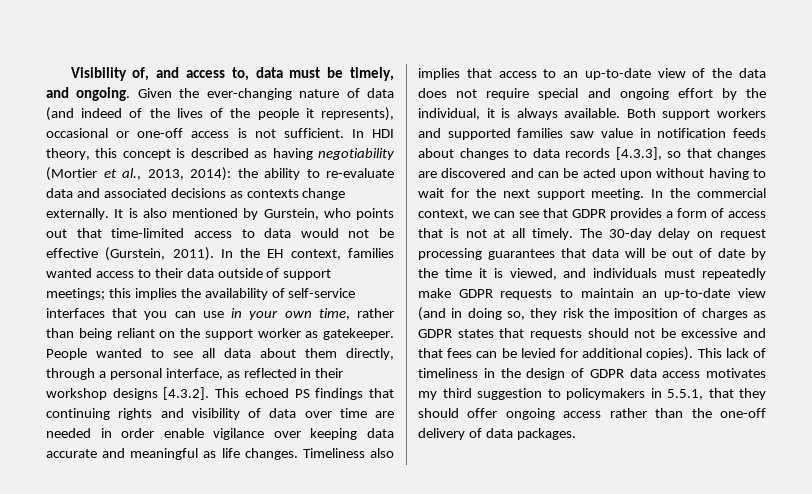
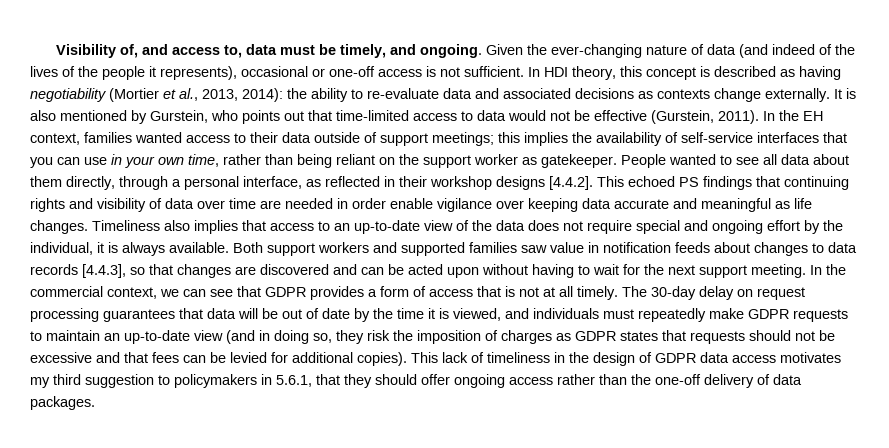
[163,387,210,400] [4.3.2]. -> [549,176,593,190] [4.4.2].
[615,147,662,160] [4.3.3], -> [82,264,126,278] [4.4.3],
[667,389,703,400] 5.5.1, -> [276,375,312,387] 5.6.1,

